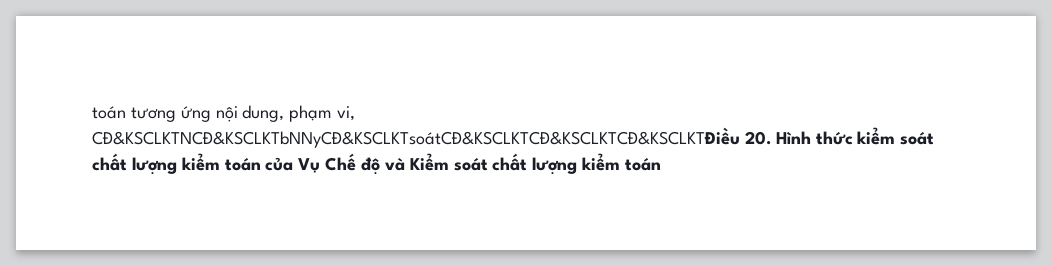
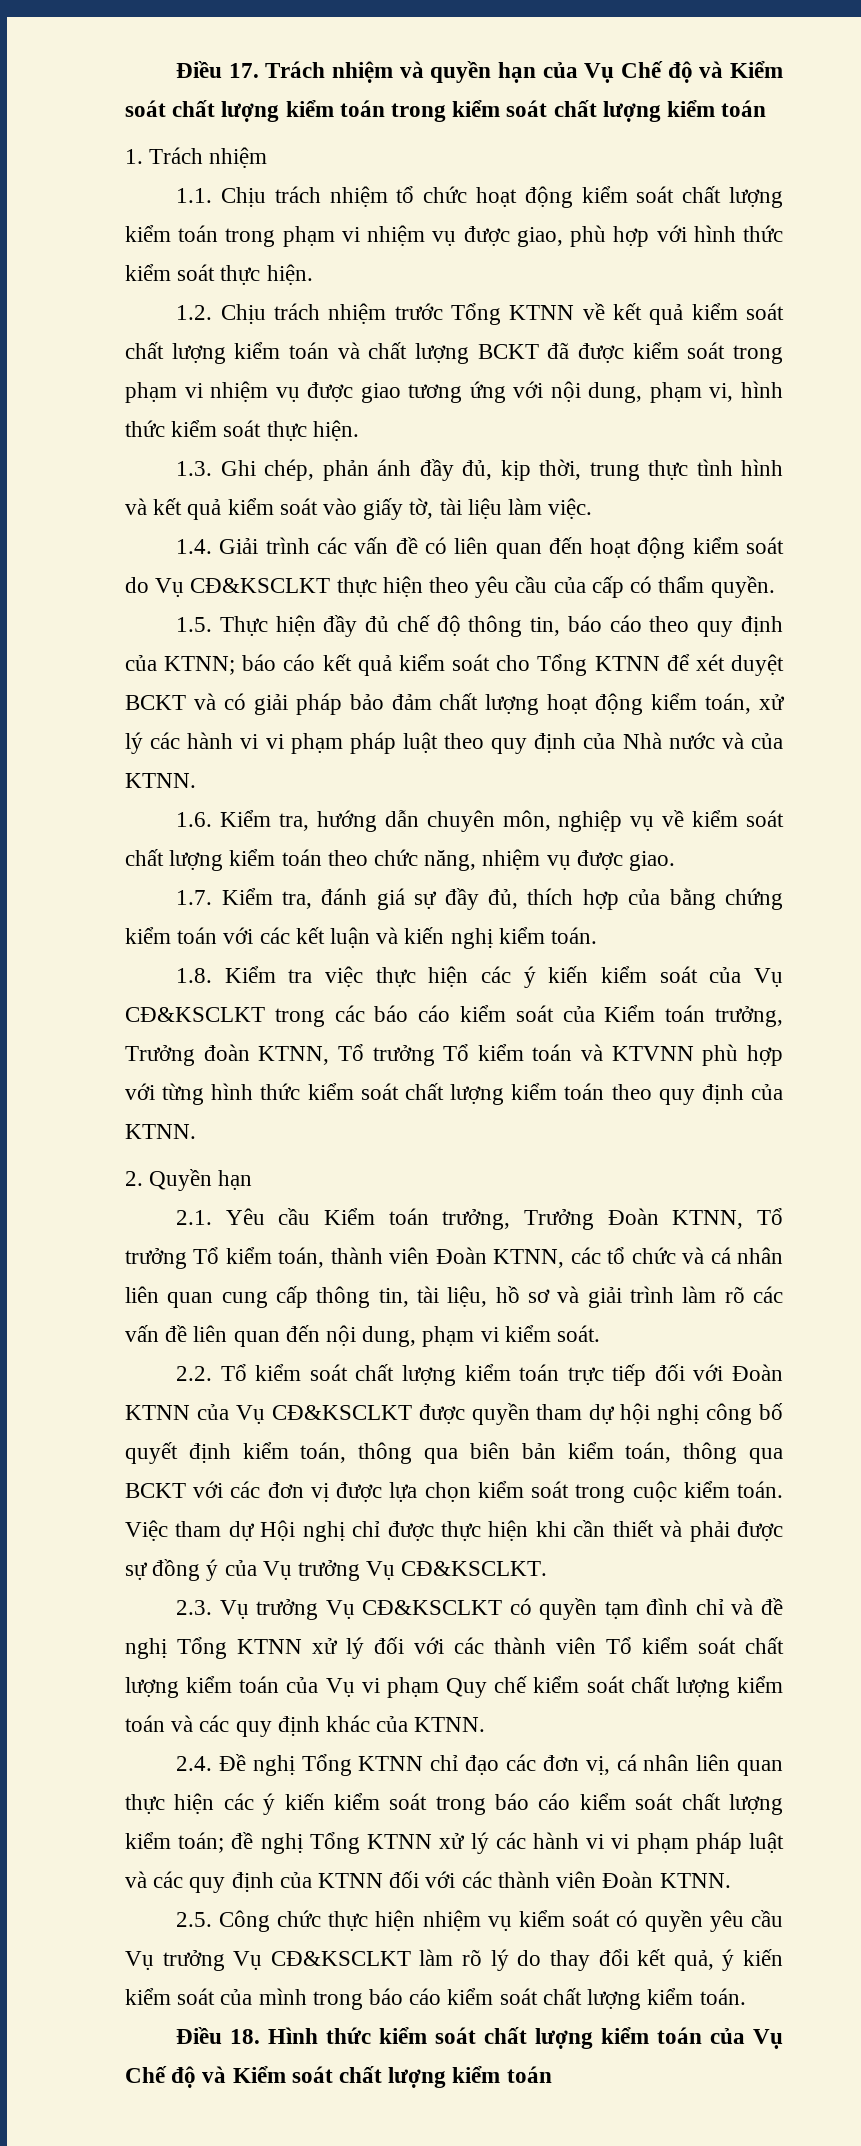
[92,106,126,119] toán -> [176,61,783,83] [125,100,767,122] [125,147,268,168] [176,186,783,208] [125,225,784,247] [125,264,313,285] [176,303,785,325] [125,342,783,364] [125,381,401,403] Điều 17. Trách nhiệm và quyền hạn của Vụ Chế độ và Kiểm soát chất lượng kiểm toán trong kiểm soát chất lượng kiểm toán // 1. Trách nhiệm // 1.1. Chịu trách nhiệm tổ chức hoạt động kiểm soát chất lượng kiểm toán trong phạm vi nhiệm vụ được giao, phù hợp với hình thức kiểm soát thực hiện. // 1.2. Chịu trách nhiệm trước Tổng KTNN về kết quả kiểm soát chất lượng kiểm toán và chất lượng BCKT đã được kiểm soát trong phạm vi nhiệm vụ được giao
(211, 114) none -> [513,381,544,398] với
[92,127,771,148] CĐ&KSCLKTNCĐ&KSCLKTbNNyCĐ&KSCLKTsoátCĐ&KSCLKTCĐ&KSCLKTCĐ&KSCLKTĐiều 20. -> [741,381,784,398] [125,420,359,441] [176,459,784,481] [125,498,593,520] [176,537,784,559] [125,576,775,598] [176,615,783,637] [125,654,784,676] [125,693,785,715] [125,732,783,754] [125,773,196,788] [176,810,784,832] [125,849,676,871] [176,888,783,910] [125,927,598,949] [176,966,783,988] [125,1005,783,1027] [125,1044,783,1066] [125,1083,783,1105] [125,1124,196,1139] [125,1169,253,1191] [176,1208,783,1230] [125,1247,783,1269] [125,1286,784,1308] [125,1325,601,1347] [176,1364,784,1386] [125,1403,783,1425] [125,1442,783,1464] [125,1481,783,1503] [125,1520,784,1542] [125,1559,548,1581] [176,1598,783,1620] [125,1637,784,1659] [125,1676,783,1698] [125,1715,486,1737] [176,1754,783,1776] [125,1793,783,1815] [125,1832,784,1854] [125,1871,731,1893] [176,1910,784,1932] [125,1949,784,1971] [125,1988,746,2010] [176,2027,261,2044] hình thức kiểm soát thực hiện. // 1.3. Ghi chép, phản ánh đầy đủ, kịp thời, trung thực tình hình và kết quả kiểm soát vào giấy tờ, tài liệu làm việc. // 1.4. Giải trình các vấn đề có liên quan đến hoạt động kiểm soát do Vụ CĐ&KSCLKT thực hiện theo yêu cầu của cấp có thẩm quyền. // 1.5. Thực hiện đầy đủ chế độ thông tin, báo cáo theo quy định của KTNN; báo cáo kết quả kiểm soát cho Tổng KTNN để xét duyệt BCKT và có giải pháp bảo đảm chất lượng hoạt động kiểm toán, xử lý các hành vi vi phạm pháp luật theo quy định của Nhà nước và của KTNN. // 1.6. Kiểm tra, hướng dẫn chuyên môn, nghiệp vụ về kiểm soát chất lượng kiểm toán theo chức năng, nhiệm vụ được giao. // 1.7. Kiểm tra, đánh giá sự đầy đủ, thích hợp của bằng chứng kiểm toán với các kết luận và kiến nghị kiểm toán. // 1.8. Kiểm tra việc thực hiện các ý kiến kiểm soát của Vụ CĐ&KSCLKT trong các báo cáo kiểm soát của Kiểm toán trưởng, Trưởng đoàn KTNN, Tổ trưởng Tổ kiểm toán và KTVNN phù hợp với từng hình thức kiểm soát chất lượng kiểm toán theo quy định của KTNN. // 2. Quyền hạn // 2.1. Yêu cầu Kiểm toán trưởng, Trưởng Đoàn KTNN, Tổ trưởng Tổ kiểm toán, thành viên Đoàn KTNN, các tổ chức và cá nhân liên quan cung cấp thông tin, tài liệu, hồ sơ và giải trình làm rõ các vấn đề liên quan đến nội dung, phạm vi kiểm soát. // 2.2. Tổ kiểm soát chất lượng kiểm toán trực tiếp đối với Đoàn KTNN của Vụ CĐ&KSCLKT được quyền tham dự hội nghị công bố quyết định kiểm toán, thông qua biên bản kiểm toán, thông qua BCKT với các đơn vị được lựa chọn kiểm soát trong cuộc kiểm toán. Việc tham dự Hội nghị chỉ được thực hiện khi cần thiết và phải được sự đồng ý của Vụ trưởng Vụ CĐ&KSCLKT. // 2.3. Vụ trưởng Vụ CĐ&KSCLKT có quyền tạm đình chỉ và đề nghị Tổng KTNN xử lý đối với các thành viên Tổ kiểm soát chất lượng kiểm toán của Vụ vi phạm Quy chế kiểm soát chất lượng kiểm toán và các quy định khác của KTNN. // 2.4. Đề nghị Tổng KTNN chỉ đạo các đơn vị, cá nhân liên quan thực hiện các ý kiến kiểm soát trong báo cáo kiểm soát chất lượng kiểm toán; đề nghị Tổng KTNN xử lý các hành vi vi phạm pháp luật và các quy định của KTNN đối với các thành viên Đoàn KTNN. // 2.5. Công chức thực hiện nhiệm vụ kiểm soát có quyền yêu cầu Vụ trưởng Vụ CĐ&KSCLKT làm rõ lý do thay đổi kết quả, ý kiến kiểm soát của mình trong báo cáo kiểm soát chất lượng kiểm toán. // Điều 18.

